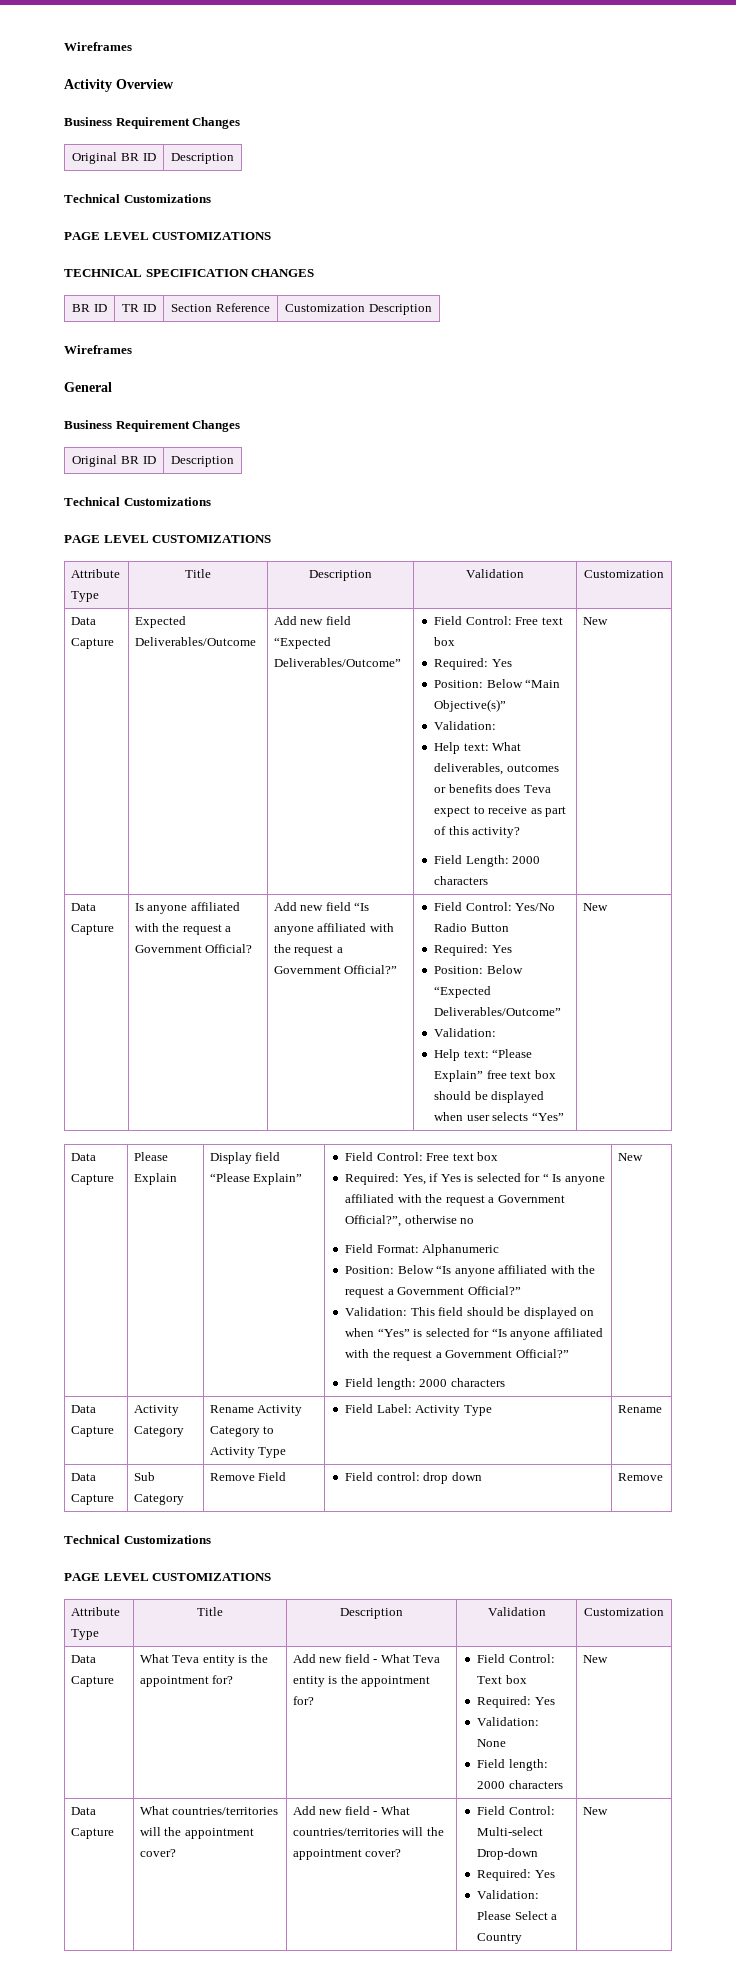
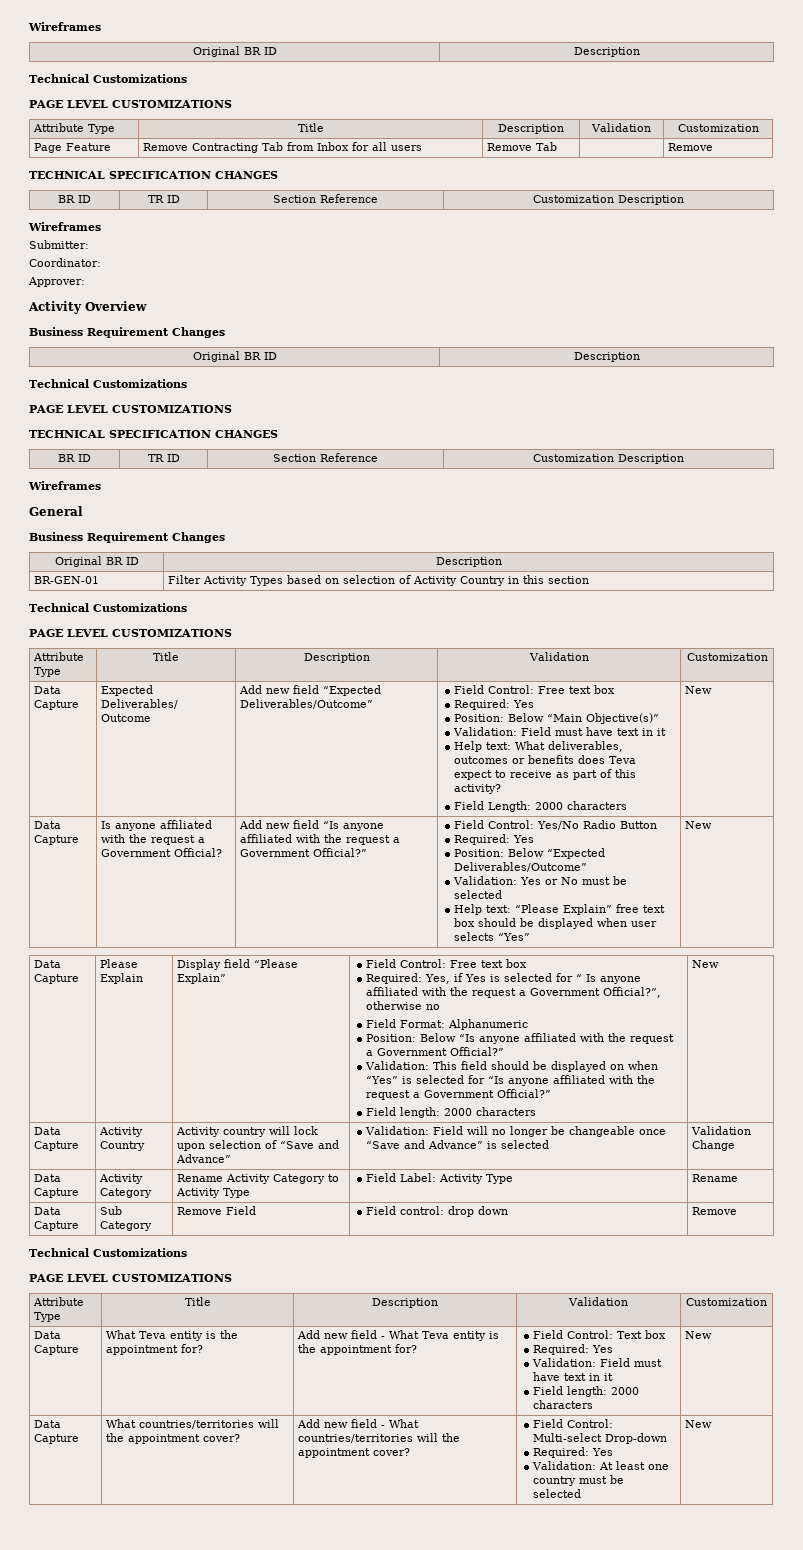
[64,42,132,51] Wireframes -> [28,22,101,31] [192,46,277,57] [573,47,640,57] [29,74,187,83] [29,100,232,108] [33,123,116,134] [297,123,324,132] [498,124,564,134] [591,123,651,132] [677,124,759,132] [34,143,112,153] [143,142,423,153] [487,142,558,151] [668,143,714,151] [29,171,278,179] [58,195,91,203] [147,195,180,203] [273,194,378,203] [533,195,684,205] [28,222,101,231] [29,240,89,249] [29,258,101,267] [28,277,85,287] Wireframes // Original BR ID | Description // Technical Customizations // PAGE LEVEL CUSTOMIZATIONS // Attribute Type | Title | Description | Validation | Customization // Page Feature | Remove Contracting Tab from Inbox for all users | Remove Tab | | Remove // TECHNICAL SPECIFICATION CHANGES // BR ID | TR ID | Section Reference | Customization Description // Wireframes // Submitter: // Coordinator: // Approver:
(234, 461) none -> [34,576,100,584] [168,575,590,586] // BR-GEN-01 | Filter Activity Types based on selection of Activity Country in this section
[134,637,256,646] Deliverables/Outcome -> [101,699,179,709] [101,714,152,722] Deliverables/ Outcome
(497, 725) none -> [521,727,667,736] Field must have text in it
(497, 1032) none -> [520,876,628,885] [454,890,503,899] Yes or No must be selected
(643, 1157) none -> [34,1127,62,1135] [34,1141,80,1151] [99,1127,144,1137] [100,1141,146,1151] [176,1126,319,1137] [177,1140,340,1151] [176,1154,232,1163] [365,1126,667,1137] [366,1140,550,1149] [691,1126,752,1135] [692,1140,736,1151] // Data Capture | Activity Country | Activity country will lock upon selection of “Save and Advance” | Validation: Field will no longer be changeable once “Save and Advance” is selected | Validation Change
[477,1717,540,1726] [477,1739,507,1747] Validation: None -> [532,1358,663,1367] [533,1372,614,1381] Validation: Field must have text in it
[477,1911,558,1920] [477,1933,523,1944] Please Select a Country -> [599,1461,670,1470] [533,1475,625,1486] [533,1489,582,1498] At least one country must be selected

